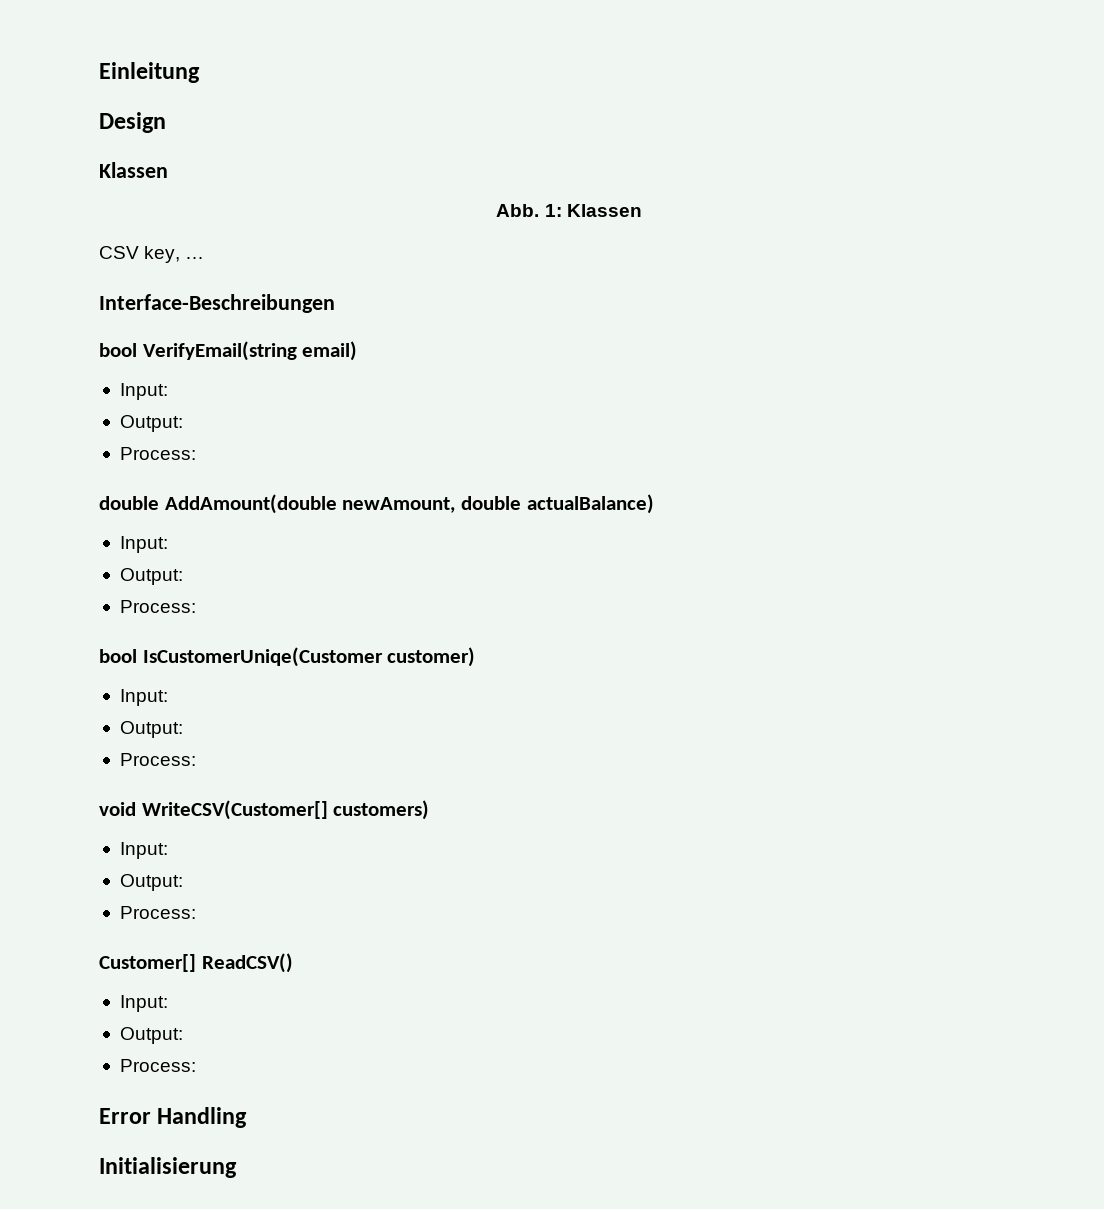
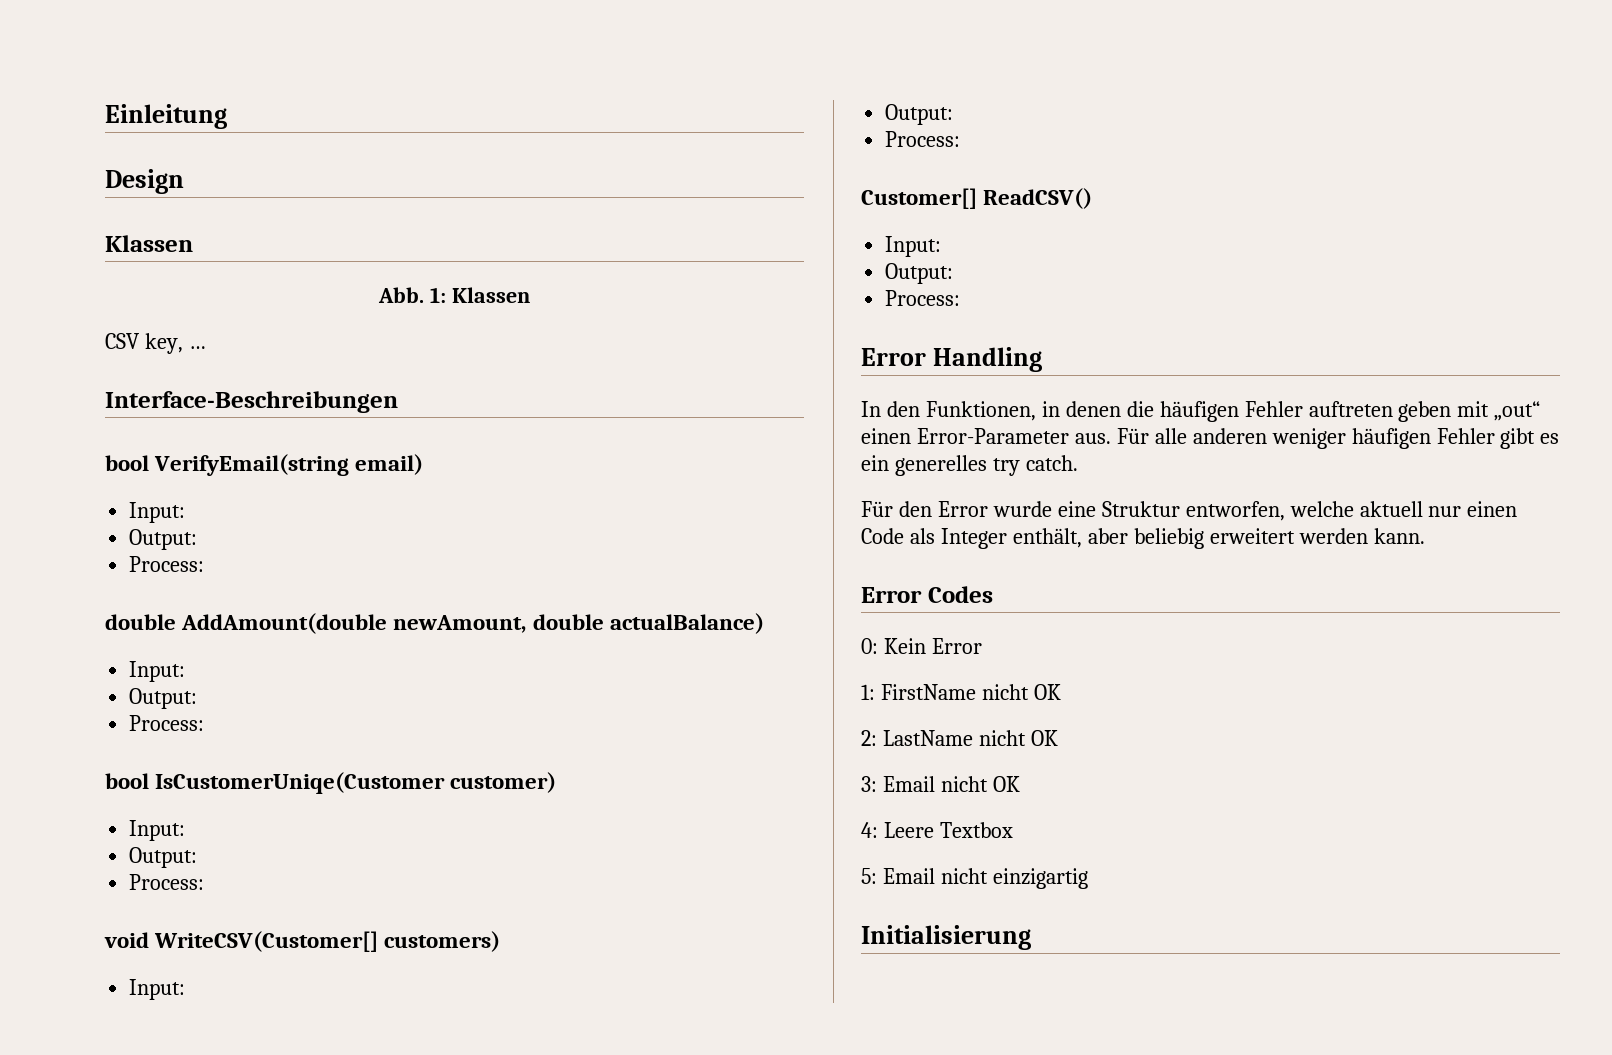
(248, 1117) none -> [861,401,1541,422] [861,428,1560,449] [861,455,1078,476] [861,501,1518,521] [861,528,1425,549] [861,586,993,603] [861,638,982,654] [861,684,1061,700] [861,730,1058,746] [861,776,1020,792] [861,822,1013,838] [861,868,1088,889] // In den Funktionen, in denen die häufigen Fehler auftreten geben mit „out“ einen Error-Parameter aus. Für alle anderen weniger häufigen Fehler gibt es ein generelles try catch. // Für den Error wurde eine Struktur entworfen, welche aktuell nur einen Code als Integer enthält, aber beliebig erweitert werden kann. // Error Codes // 0: Kein Error // 1: FirstName nicht OK // 2: LastName nicht OK // 3: Email nicht OK // 4: Leere Textbox // 5: Email nicht einzigartig

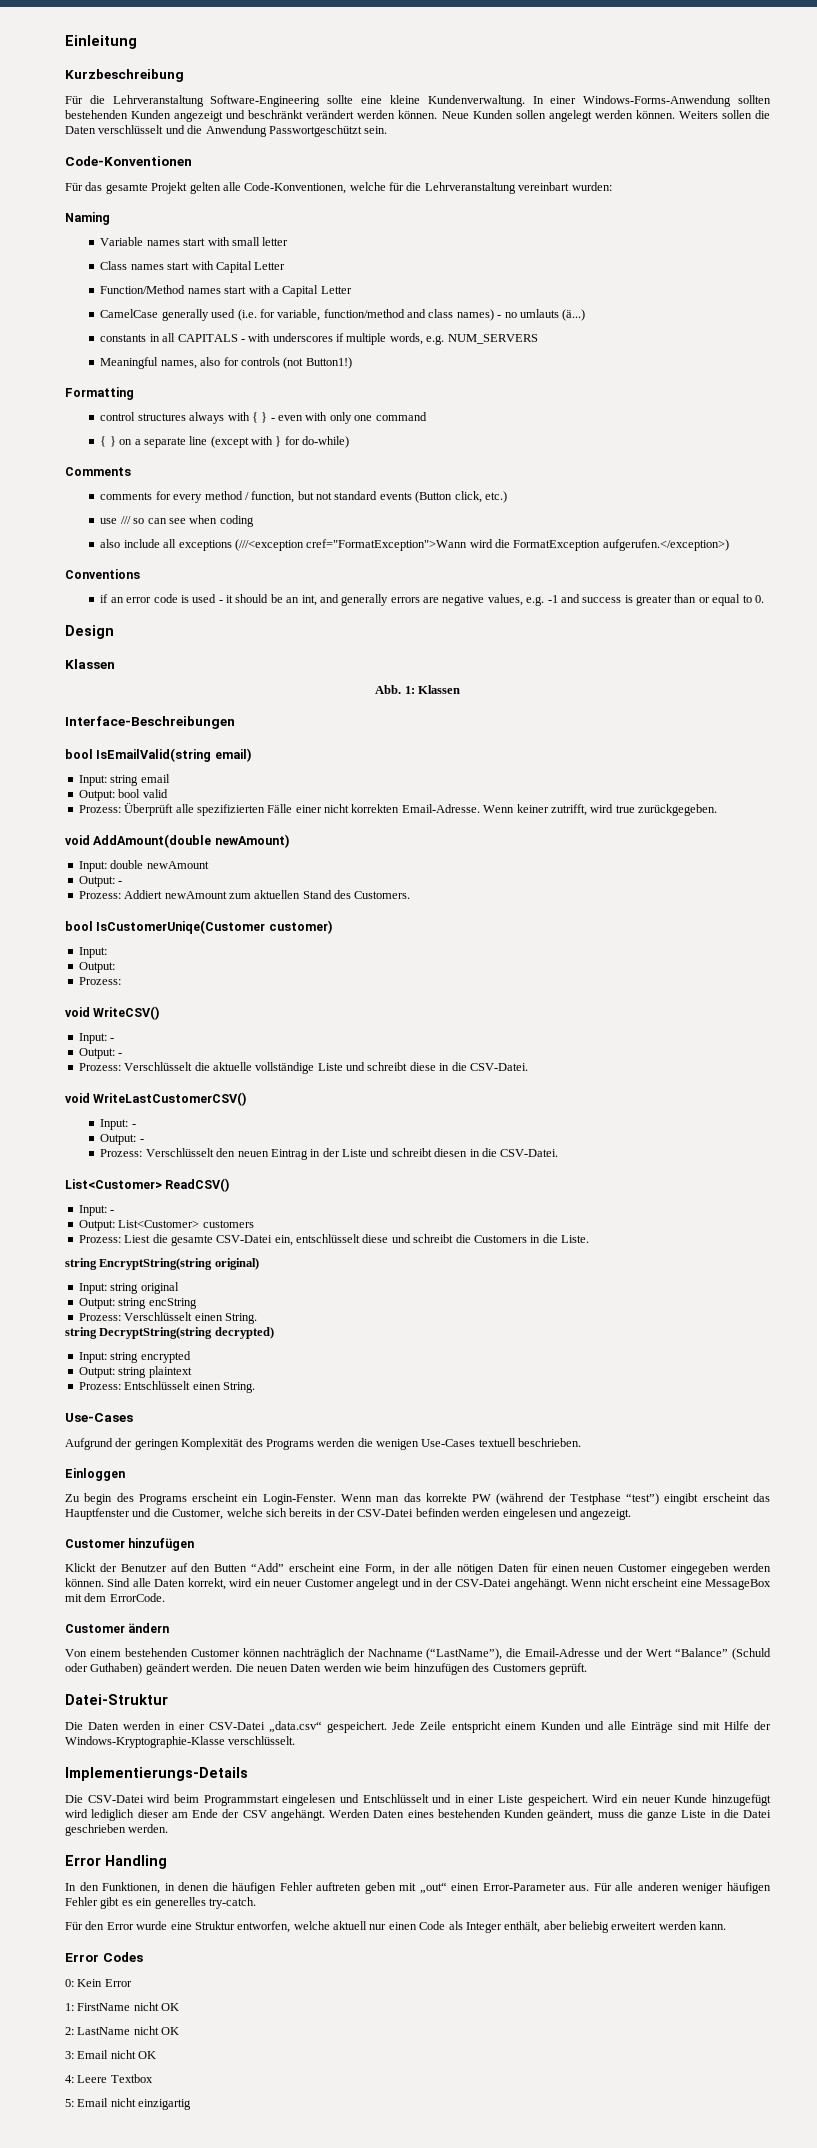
(227, 116) none -> [65,69,184,82] [65,95,771,107] [65,110,770,122] [65,125,388,137] [65,156,192,166] [65,182,612,194] [65,212,110,225] [100,237,289,246] [100,261,286,273] [100,285,352,297] [100,309,586,321] [100,333,538,345] [100,357,352,369] [65,387,134,400] [100,412,427,424] [100,436,350,448] [65,467,131,476] [100,491,507,503] [100,515,254,527] [100,539,729,551] [65,569,140,579] [100,594,764,606] // Kurzbeschreibung // Für die Lehrveranstaltung Software-Engineering sollte eine kleine Kundenverwaltung. In einer Windows-Forms-Anwendung sollten bestehenden Kunden angezeigt und beschränkt verändert werden können. Neue Kunden sollen angelegt werden können. Weiters sollen die Daten verschlüsselt und die Anwendung Passwortgeschützt sein. // Code-Konventionen // Für das gesamte Projekt gelten alle Code-Konventionen, welche für die Lehrveranstaltung vereinbart wurden: // Naming // Variable names start with small letter // Class names start with Capital Letter // Function/Method names start with a Capital Letter // CamelCase generally used (i.e. for variable, function/method and class names) - no umlauts (ä...) // constants in all CAPITALS - with underscores if multiple words, e.g. NUM_SERVERS // Meaningful names, also for controls (not Button1!) // Formatting // control structures always with { } - even with only one command // { } on a separate line (except with } for do-while) // Comments // comments for every method / function, but not standard events (Button click, etc.) // use /// so can see when coding // also include all exceptions (///<exception cref="FormatException">Wann wird die FormatException aufgerufen.</exception>) // Conventions // if an error code is used - it should be an int, and generally errors are negative values, e.g. -1 and success is greater than or equal to 0.
[105,333,206,354] // CSV key, … -> (460, 689) none
[154,454,350,476] VerifyEmail(string -> [96,748,212,762] IsEmailValid(string
[129,529,198,550] [129,556,205,572] [105,613,764,634] [129,661,186,682] [129,688,198,709] [129,715,205,731] // Output: // Process: // double AddAmount(double newAmount, double actualBalance) // Input: // Output: // Process: -> [110,774,170,786] [78,789,168,801] [78,803,717,816] [65,834,289,848] [78,860,209,872] [78,876,123,887] [78,890,411,899] string email // Output: bool valid // Prozess: Überprüft alle spezifizierten Fälle einer nicht korrekten Email-Adresse. Wenn keiner zutrifft, wird true zurückgegeben. // void AddAmount(double newAmount) // Input: double newAmount // Output: - // Prozess: Addiert newAmount zum aktuellen Stand des Customers.
[129,874,205,890] [104,931,501,952] [129,979,186,1000] [885,104,954,125] [885,131,961,147] [861,188,977,209] Process: // void WriteCSV(Customer[] customers) // Input: // Output: // Process: // Customer[] -> [78,977,121,985] [65,1006,160,1020] [78,1033,115,1044] [78,1048,123,1059] [78,1062,528,1074] [65,1092,247,1106] [100,1119,136,1130] [100,1134,144,1145] [100,1148,559,1160] [65,1179,162,1189] Prozess: // void WriteCSV() // Input: - // Output: - // Prozess: Verschlüsselt die aktuelle vollständige Liste und schreibt diese in die CSV-Datei. // void WriteLastCustomerCSV() // Input: - // Output: - // Prozess: Verschlüsselt den neuen Eintrag in der Liste und schreibt diesen in die CSV-Datei. // List<Customer>
[885,263,954,284] [885,290,961,306] // Output: // Process: -> [110,1210,115,1213] [78,1220,254,1231] [78,1234,589,1246] [65,1258,259,1270] [78,1282,179,1294] [78,1298,197,1309] [78,1312,257,1324] [65,1327,274,1339] [78,1351,191,1363] [78,1366,192,1378] [78,1381,255,1393] [65,1413,133,1422] [65,1438,582,1450] [65,1468,125,1481] [65,1493,771,1505] [65,1508,632,1520] [65,1538,195,1551] [65,1563,772,1575] [65,1578,772,1590] [65,1593,165,1602] [65,1623,170,1633] [65,1648,771,1660] [65,1663,587,1675] [65,1694,168,1705] [65,1721,772,1733] [65,1736,296,1748] [65,1767,248,1781] [65,1794,771,1806] [65,1809,771,1821] [65,1824,169,1836] - // Output: List<Customer> customers // Prozess: Liest die gesamte CSV-Datei ein, entschlüsselt diese und schreibt die Customers in die Liste. // string EncryptString(string original) // Input: string original // Output: string encString // Prozess: Verschlüsselt einen String. // string DecryptString(string decrypted) // Input: string encrypted // Output: string plaintext // Prozess: Entschlüsselt einen String. // Use-Cases // Aufgrund der geringen Komplexität des Programs werden die wenigen Use-Cases textuell beschrieben. // Einloggen // Zu begin des Programs erscheint ein Login-Fenster. Wenn man das korrekte PW (während der Testphase “test”) eingibt erscheint das Hauptfenster und die Customer, welche sich bereits in der CSV-Datei befinden werden eingelesen und angezeigt. // Customer hinzufügen // Klickt der Benutzer auf den Butten “Add” erscheint eine Form, in der alle nötigen Daten für einen neuen Customer eingegeben werden können. Sind alle Daten korrekt, wird ein neuer Customer angelegt und in der CSV-Datei angehängt. Wenn nicht erscheint eine MessageBox mit dem ErrorCode. // Customer ändern // Von einem bestehenden Customer können nachträglich der Nachname (“LastName”), die Email-Adresse und der Wert “Balance” (Schuld oder Guthaben) geändert werden. Die neuen Daten werden wie beim hinzufügen des Customers geprüft. // Datei-Struktur // Die Daten werden in einer CSV-Datei „data.csv“ gespeichert. Jede Zeile entspricht einem Kunden und alle Einträge sind mit Hilfe der Windows-Kryptographie-Klasse verschlüsselt. // Implementierungs-Details // Die CSV-Datei wird beim Programmstart eingelesen und Entschlüsselt und in einer Liste gespeichert. Wird ein neuer Kunde hinzugefügt wird lediglich dieser am Ende der CSV angehängt. Werden Daten eines bestehenden Kunden geändert, muss die ganze Liste in die Datei geschrieben werden.
[992,455,1078,476] try catch. -> [208,1897,256,1909] try-catch.
[861,925,1031,950] // Initialisierung -> (192, 2104) none

